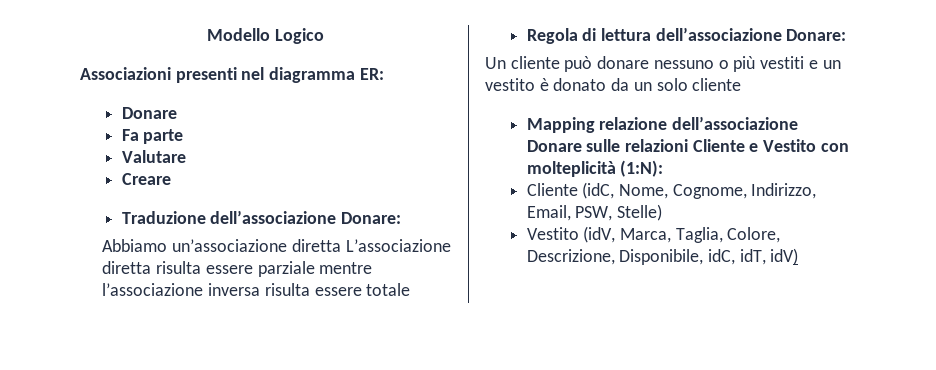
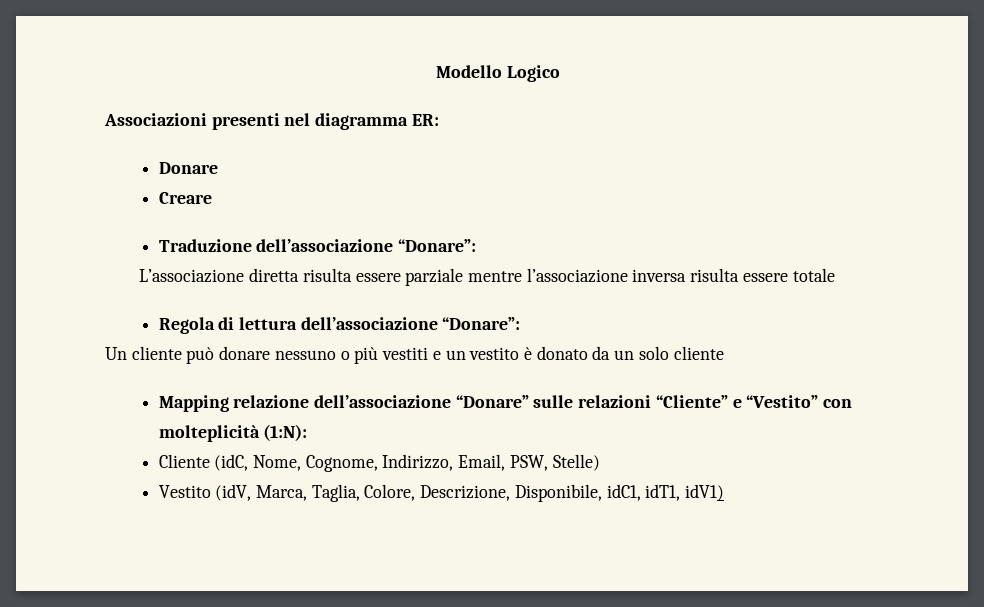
[121,129,184,144] [121,150,186,163] // Fa parte // Valutare -> (218, 168) none
[341,212,402,224] [102,239,341,252] Donare: // Abbiamo un’associazione diretta -> [398,239,477,252] “Donare”: //
[786,29,847,41] Donare: -> [442,317,521,330] “Donare”:
[526,140,582,152] Donare -> [455,395,529,408] “Donare”
[692,139,817,152] Cliente e Vestito -> [655,395,819,408] “Cliente” e “Vestito”
[708,248,799,265] idC, idT, idV) -> [606,484,725,501] idC1, idT1, idV1)

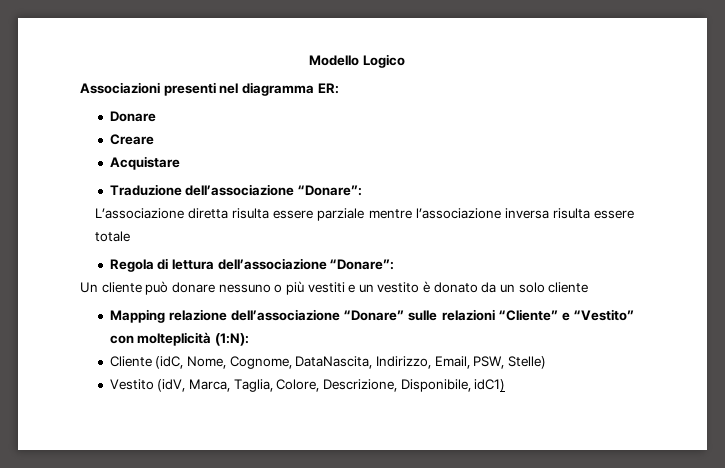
(212, 198) none -> [109,156,180,170] // Acquistare
(378, 463) none -> [295,356,373,369] DataNascita,
[606,484,725,501] idC1, idT1, idV1) -> [474,379,506,392] idC1)

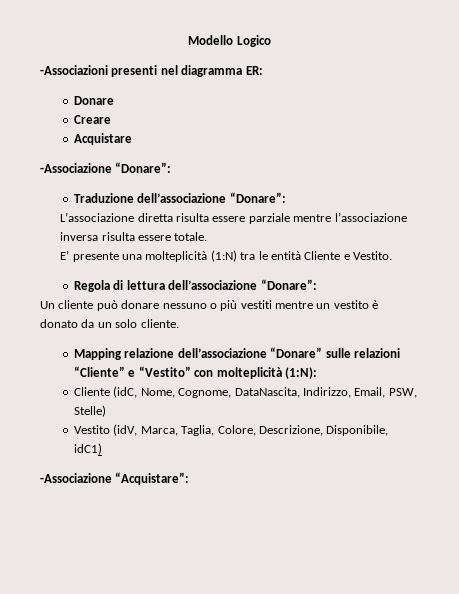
[80,82,160,94] Associazioni -> [40,65,108,75] -Associazioni
(180, 163) none -> [40,162,172,173] // -Associazione “Donare”:
[94,231,130,242] totale -> [174,232,208,241] [60,250,393,262] totale. // E’ presente una molteplicità (1:N) tra le entità Cliente e Vestito.
[348,284,356,293] e -> [275,301,313,309] mentre
[548,282,589,293] cliente -> [140,319,179,328] cliente.
(506, 385) none -> [40,472,190,485] // -Associazione “Acquistare”:

